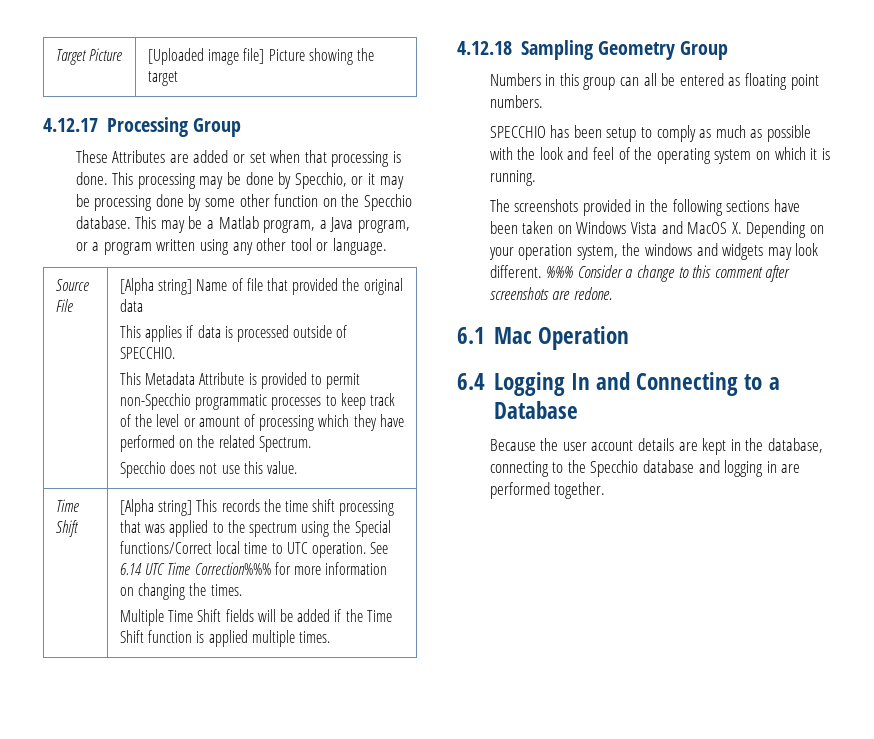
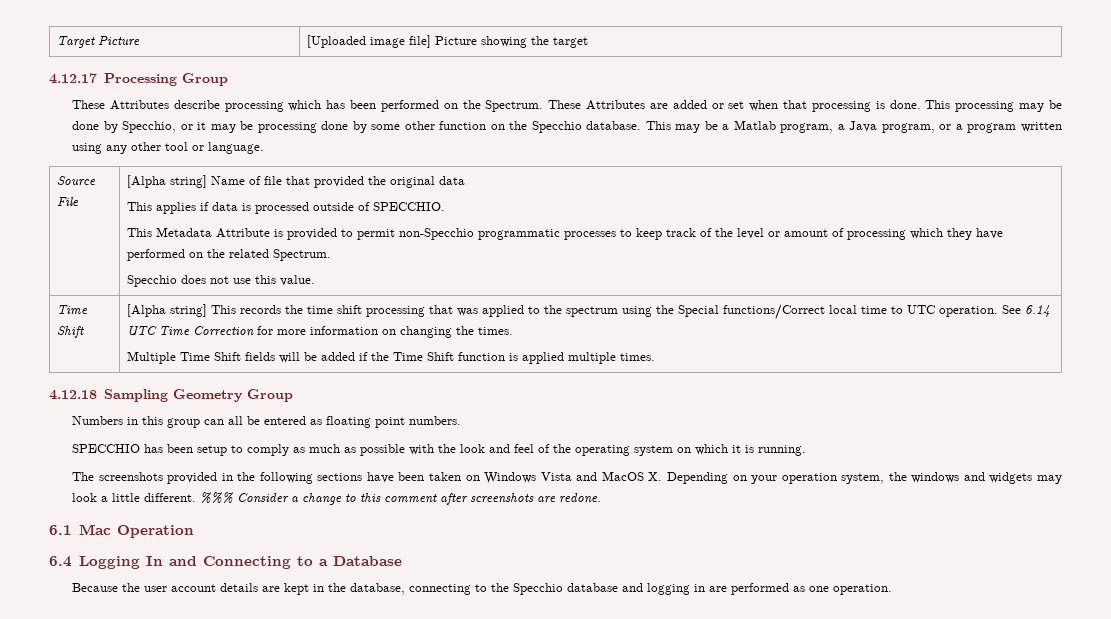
(166, 156) none -> [173,100,646,112] describe processing which has been performed on the Spectrum. These Attributes
[194,562,271,575] Correction%%% -> [192,326,254,336] Correction
(819, 249) none -> [100,493,140,502] a little
[554,482,606,499] together. -> [792,584,892,595] as one operation.

